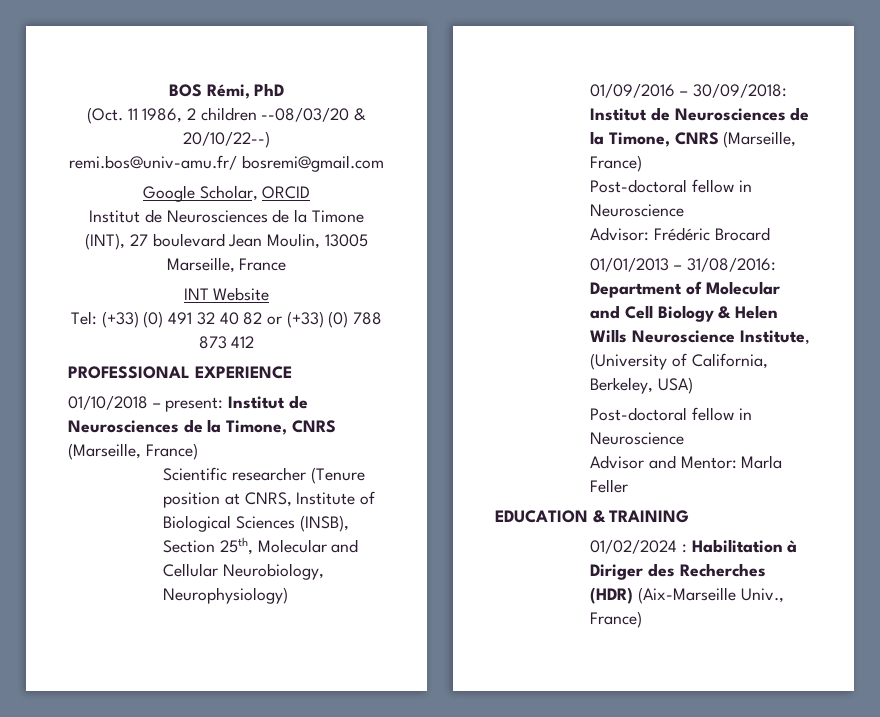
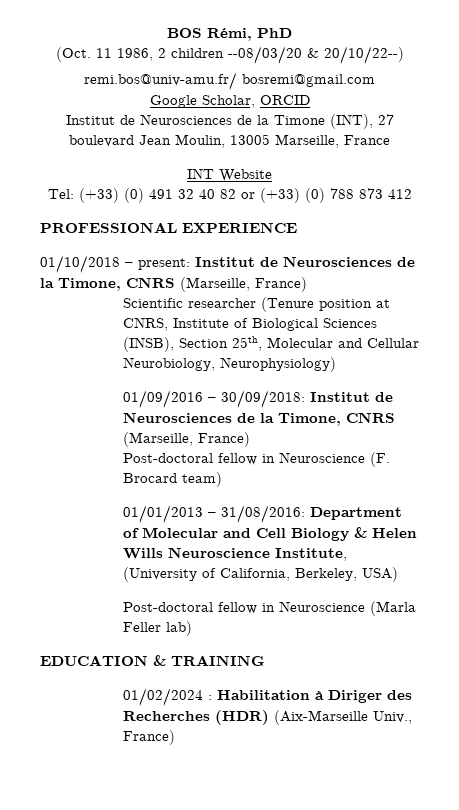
[590,227,710,241] // Advisor: Frédéric -> [369,452,390,467] (F.
(770, 234) none -> [181,472,222,487] team)
[590,455,783,469] // Advisor and Mentor: Marla -> [369,601,416,616] (Marla
(629, 486) none -> [165,621,192,636] lab)

